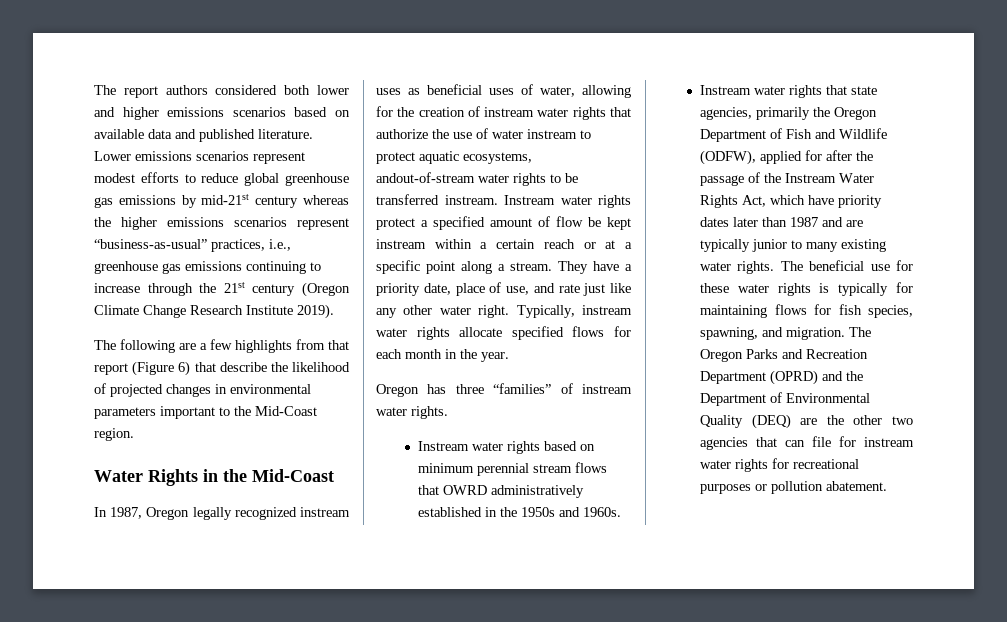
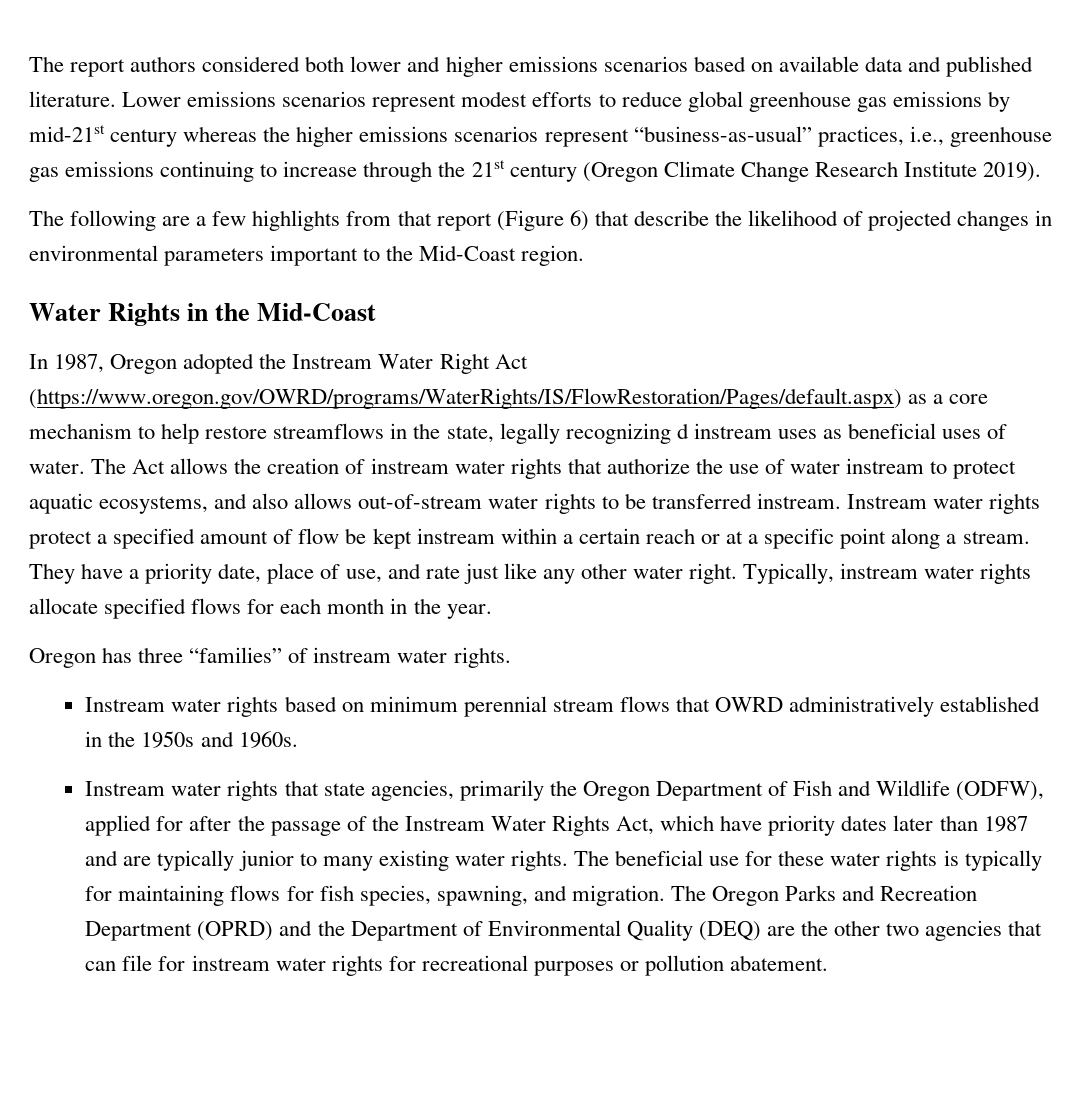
[192,507,297,520] legally recognized -> [183,353,528,374] [29,388,989,409] [29,423,689,444] adopted the Instream Water Right Act (https://www.oregon.gov/OWRD/programs/WaterRights/IS/FlowRestoration/Pages/default.aspx) as a core mechanism to help restore streamflows in the state, legally recognizing d
[540,85,631,98] [376,106,393,117] water, allowing for -> [29,458,229,474] water. The Act allows
[376,172,475,183] andout-of-stream -> [214,493,483,509] and also allows out-of-stream

